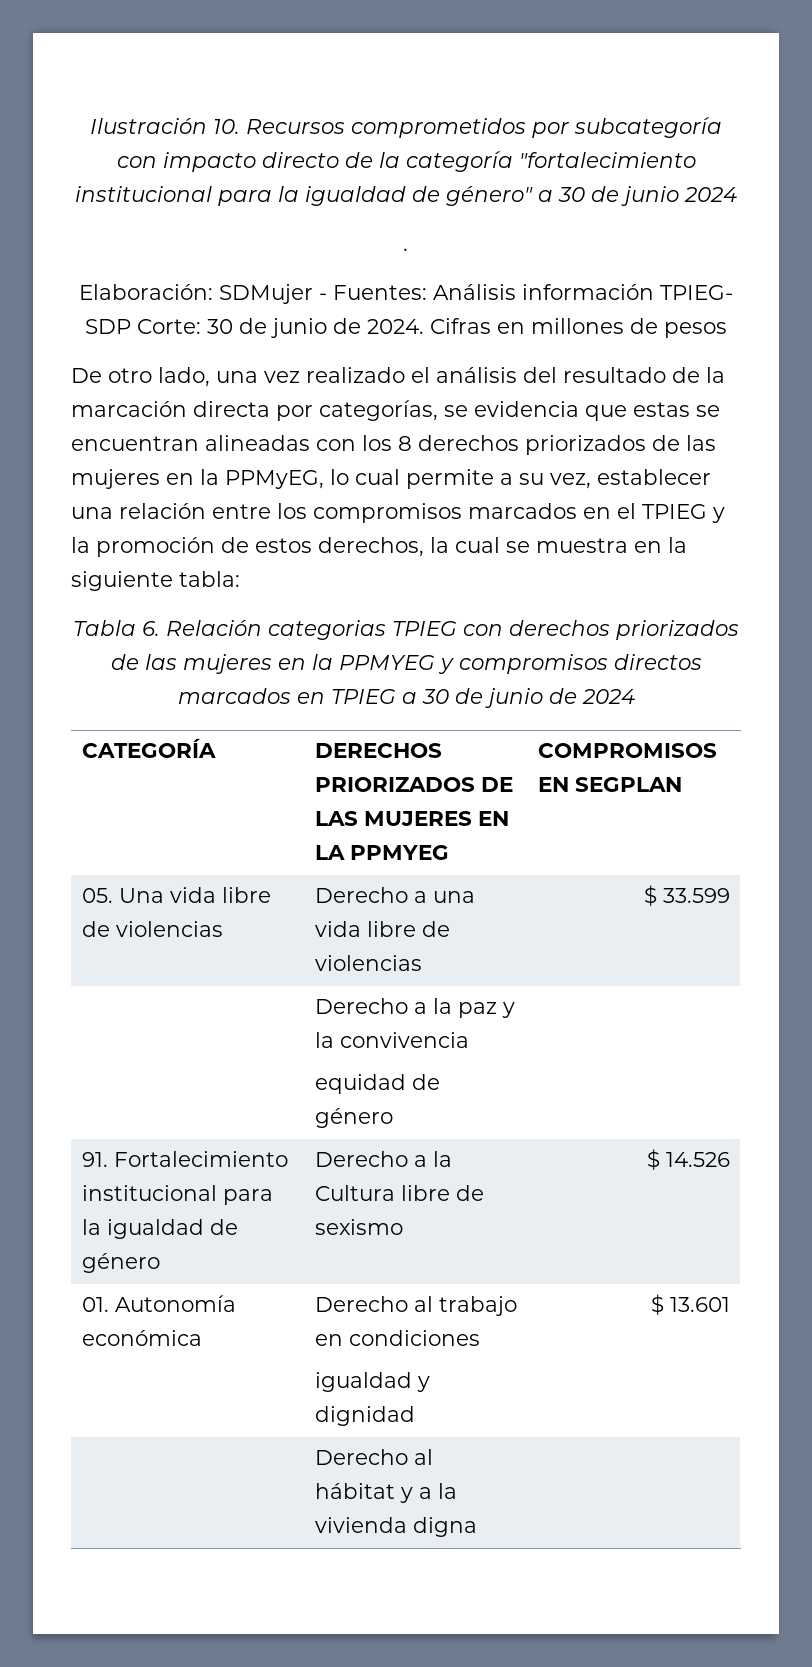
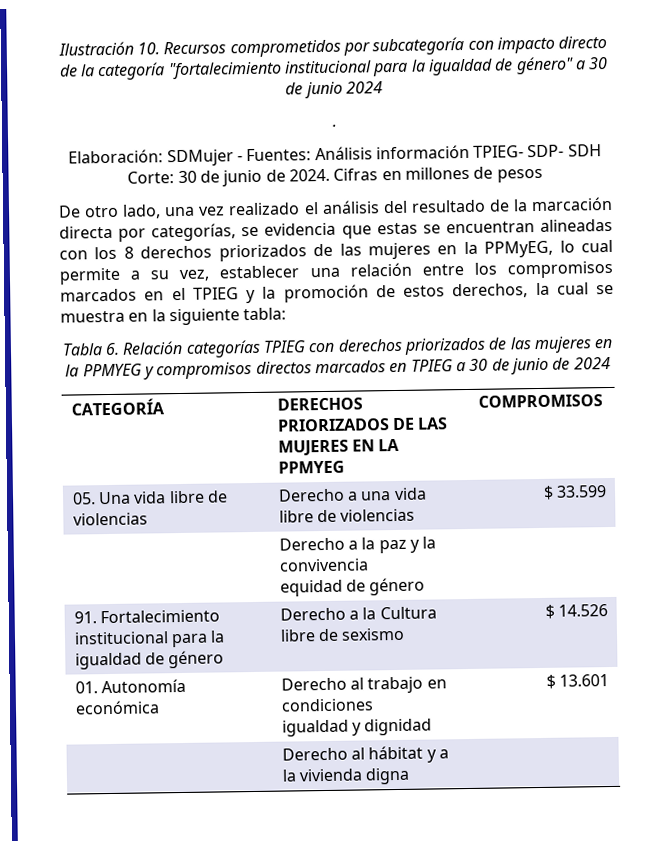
[85,319,131,334] SDP -> [527,144,602,158] SDP- SDH
[268,620,386,640] categorias -> [185,339,261,358] categorías
[537,777,682,792] EN SEGPLAN -> (603, 401) none

